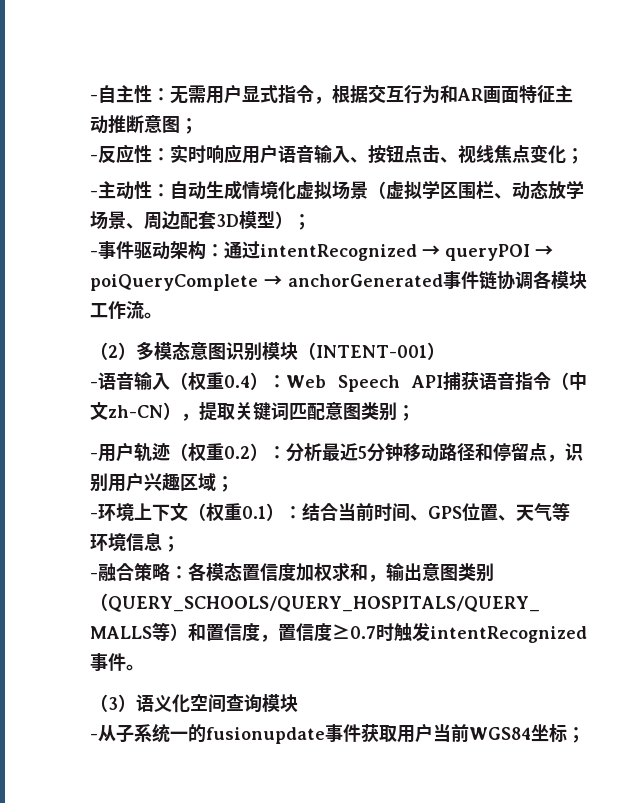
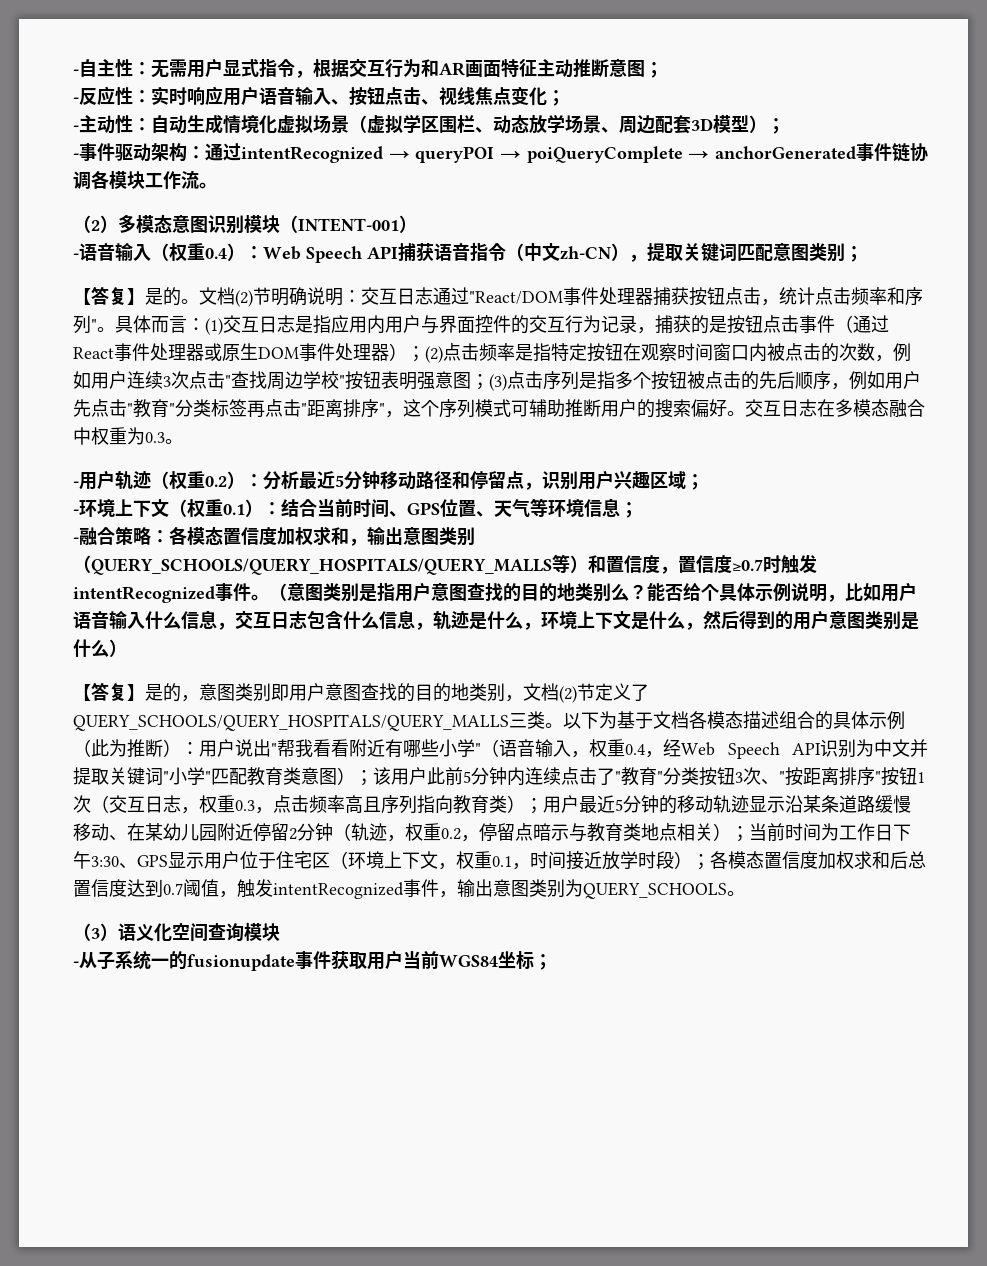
(415, 413) none -> [73,286,923,307] [73,315,889,335] [73,343,911,363] [73,371,921,391] [73,399,925,418] [73,427,183,445] // 【答复】是的。文档(2)节明确说明：交互日志通过"React/DOM事件处理器捕获按钮点击，统计点击频率和序列"。具体而言：(1)交互日志是指应用内用户与界面控件的交互行为记录，捕获的是按钮点击事件（通过React事件处理器或原生DOM事件处理器）；(2)点击频率是指特定按钮在观察时间窗口内被点击的次数，例如用户连续3次点击"查找周边学校"按钮表明强意图；(3)点击序列是指多个按钮被点击的先后顺序，例如用户先点击"教育"分类标签再点击"距离排序"，这个序列模式可辅助推断用户的搜索偏好。交互日志在多模态融合中权重为0.3。
(144, 667) none -> [269,582,917,602] [73,610,919,630] [73,639,127,657] [73,682,649,703] [73,711,905,731] [73,739,928,759] [73,767,925,786] [73,795,911,814] [73,823,911,842] [73,851,926,870] [73,879,745,899] （意图类别是指用户意图查找的目的地类别么？能否给个具体示例说明，比如用户语音输入什么信息，交互日志包含什么信息，轨迹是什么，环境上下文是什么，然后得到的用户意图类别是什么） // 【答复】是的，意图类别即用户意图查找的目的地类别，文档(2)节定义了QUERY_SCHOOLS/QUERY_HOSPITALS/QUERY_MALLS三类。以下为基于文档各模态描述组合的具体示例（此为推断）：用户说出"帮我看看附近有哪些小学"（语音输入，权重0.4，经Web Speech API识别为中文并提取关键词"小学"匹配教育类意图）；该用户此前5分钟内连续点击了"教育"分类按钮3次、"按距离排序"按钮1次（交互日志，权重0.3，点击频率高且序列指向教育类）；用户最近5分钟的移动轨迹显示沿某条道路缓慢移动、在某幼儿园附近停留2分钟（轨迹，权重0.2，停留点暗示与教育类地点相关）；当前时间为工作日下午3:30、GPS显示用户位于住宅区（环境上下文，权重0.1，时间接近放学时段）；各模态置信度加权求和后总置信度达到0.7阈值，触发intentRecognized事件，输出意图类别为QUERY_SCHOOLS。

